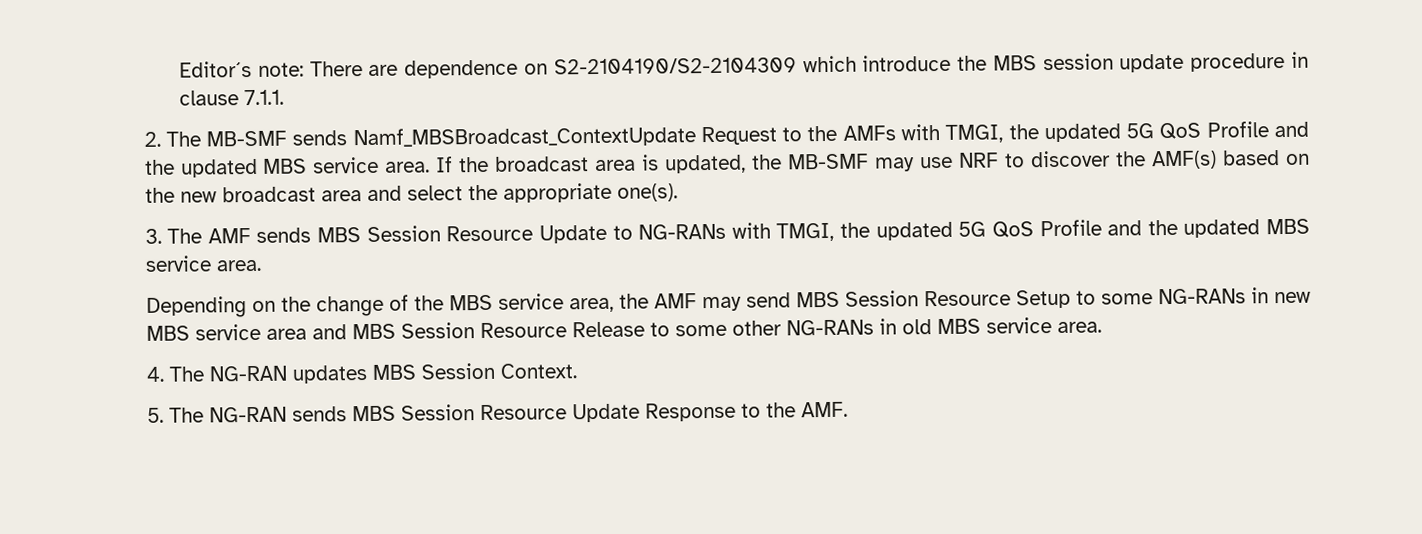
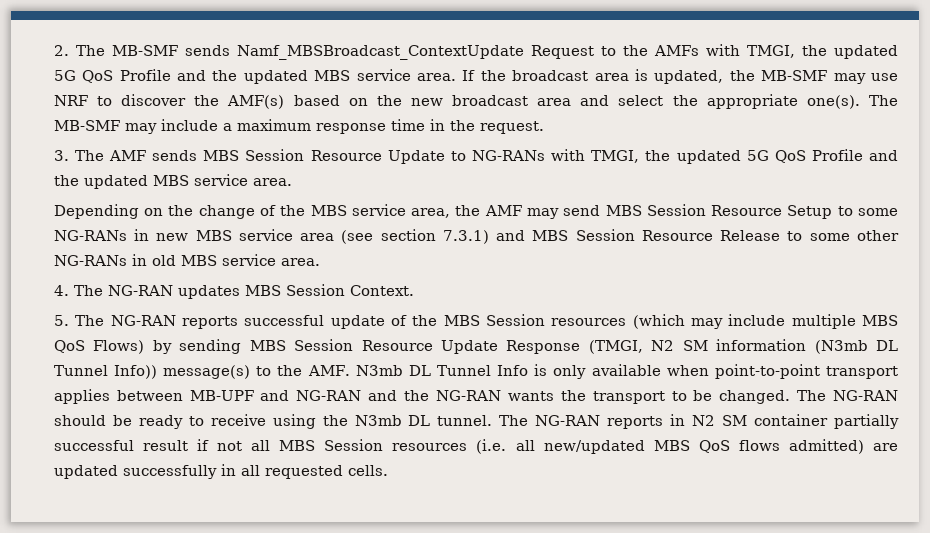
[179,51,1310,79] [179,89,285,106] Editor´s note: There are dependence on S2-2104190/S2-2104309 which introduce the MBS session update procedure in clause 7.1.1. // -> (53, 50) none
(678, 192) none -> [868,95,898,106] [53,119,544,134] The MB-SMF may include a maximum response time in the request.
(307, 334) none -> [341,229,489,244] (see section 7.3.1)
[291,406,347,422] sends -> [181,314,899,329] [53,339,242,354] reports successful update of the MBS Session resources (which may include multiple MBS QoS Flows) by sending
[740,401,848,418] to the AMF. -> [588,339,898,354] [53,364,898,379] [53,389,898,404] [53,414,900,429] [53,439,899,454] [53,464,388,479] (TMGI, N2 SM information (N3mb DL Tunnel Info)) message(s) to the AMF. N3mb DL Tunnel Info is only available when point-to-point transport applies between MB-UPF and NG-RAN and the NG-RAN wants the transport to be changed. The NG-RAN should be ready to receive using the N3mb DL tunnel. The NG-RAN reports in N2 SM container partially successful result if not all MBS Session resources (i.e. all new/updated MBS QoS flows admitted) are updated successfully in all requested cells.

